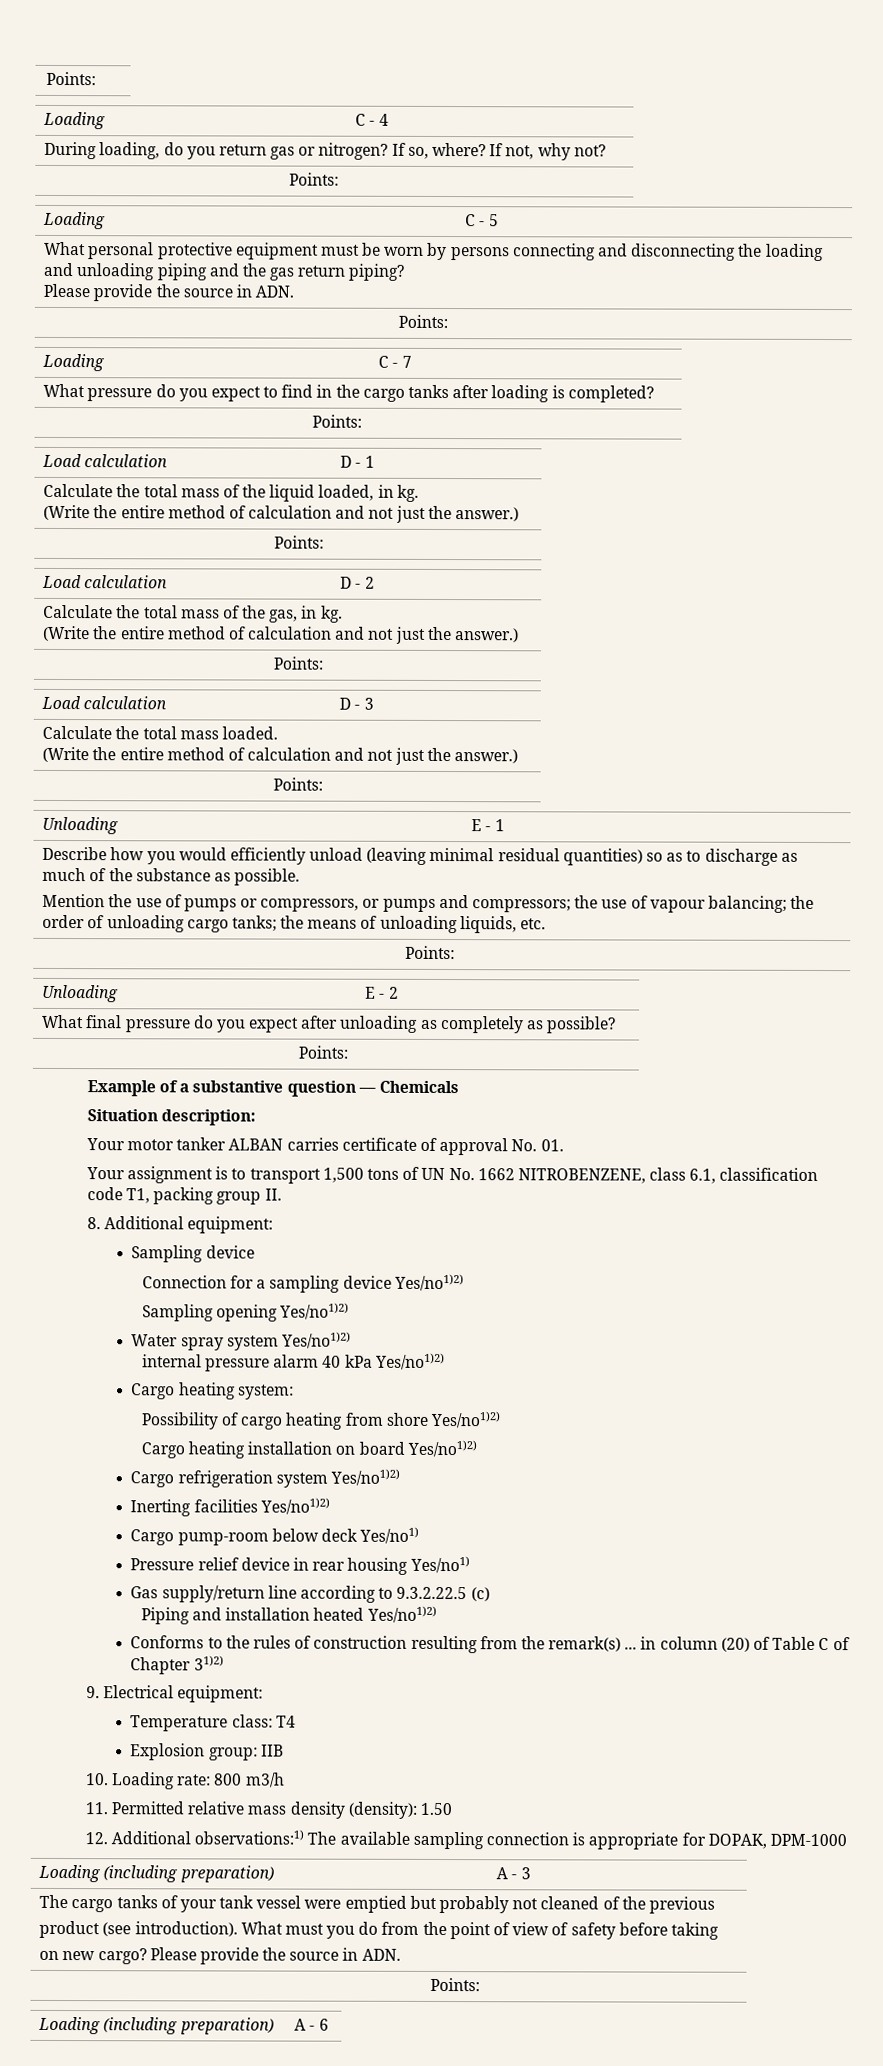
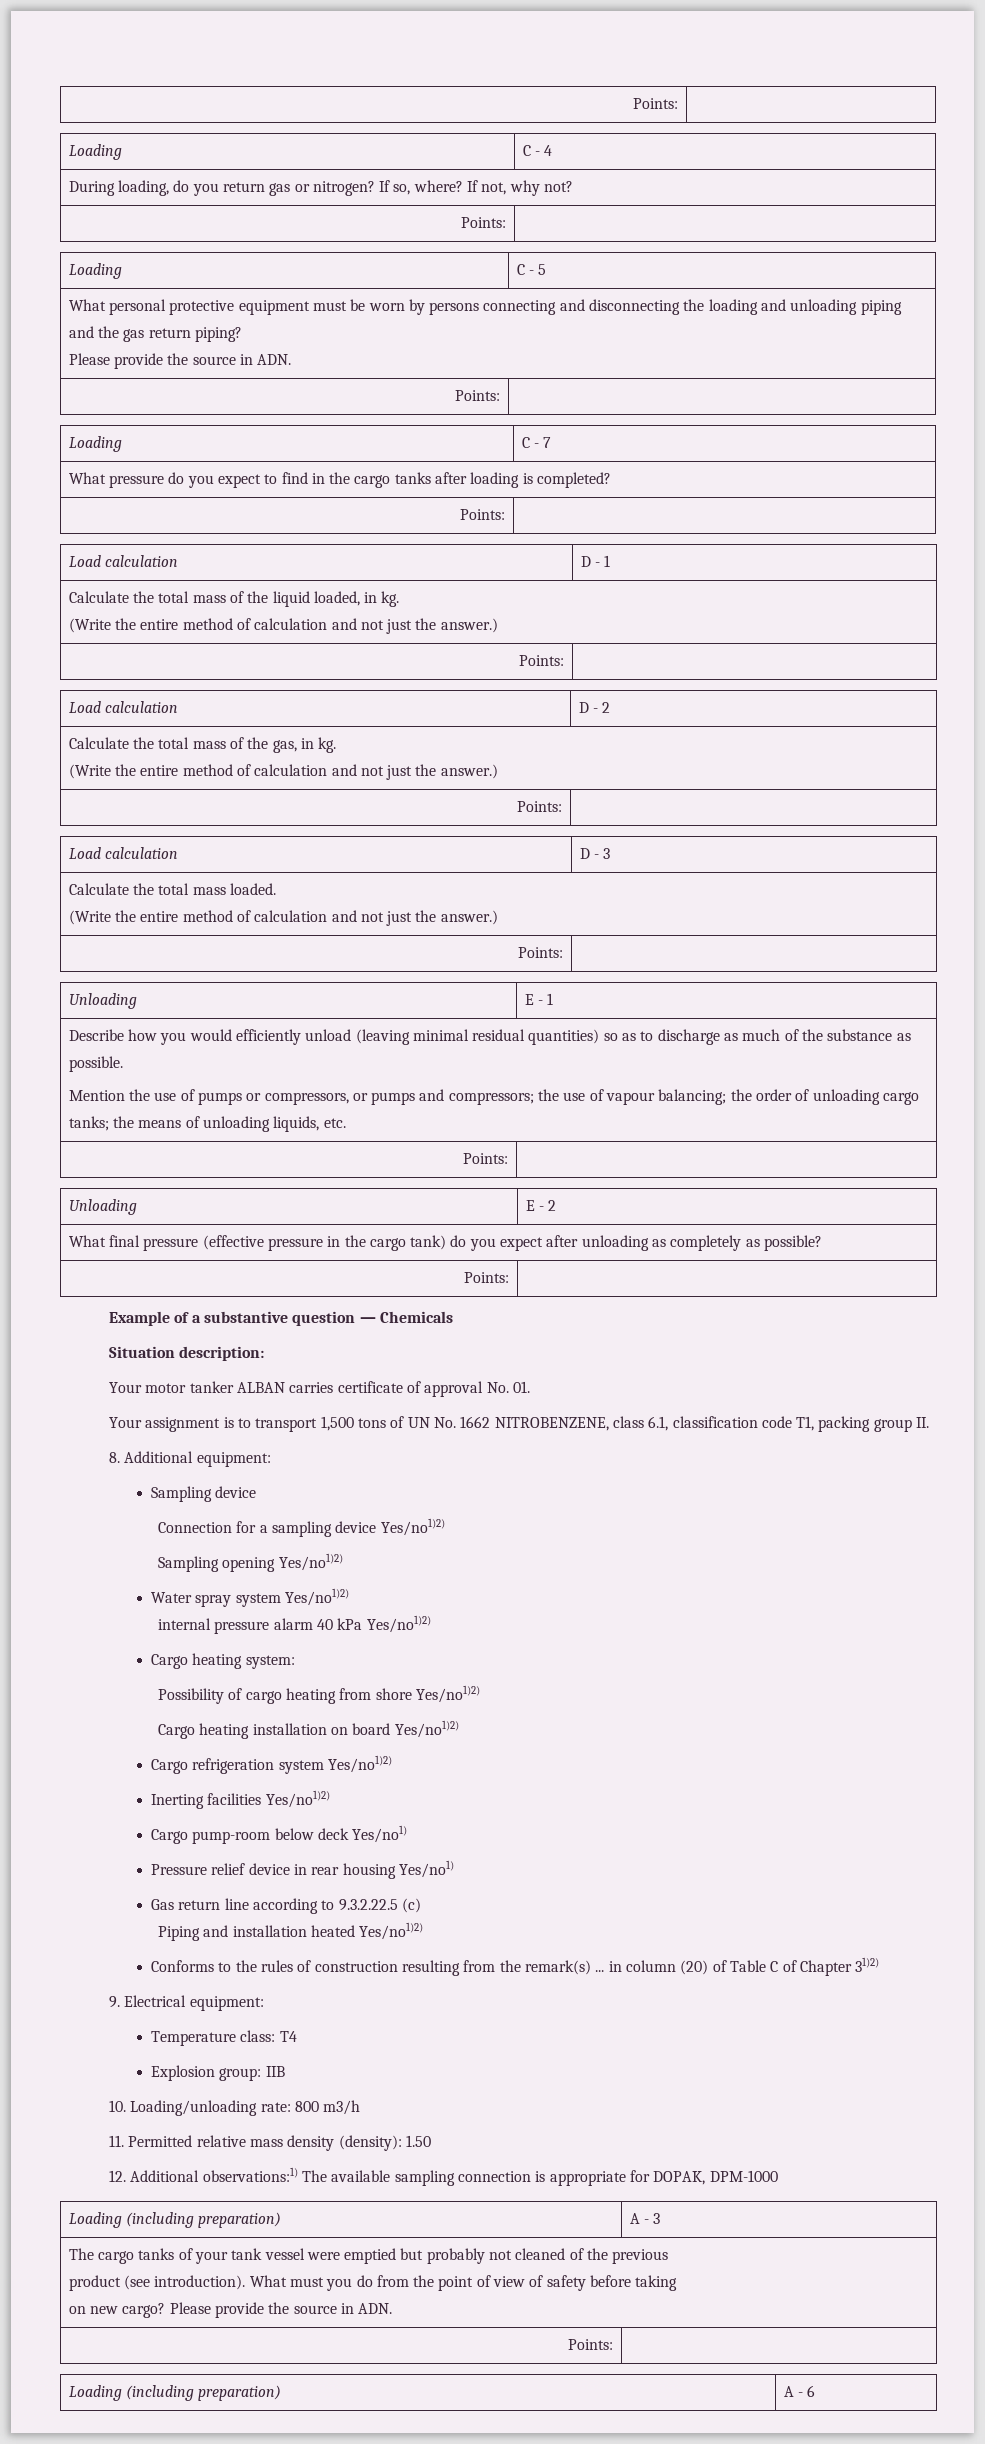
(191, 1026) none -> [202,1235,447,1251] (effective pressure in the cargo tank)
[161,1585,265,1603] supply/return -> [178,1900,221,1910] return
[112,1772,176,1790] Loading -> [130,2100,258,2116] Loading/unloading

